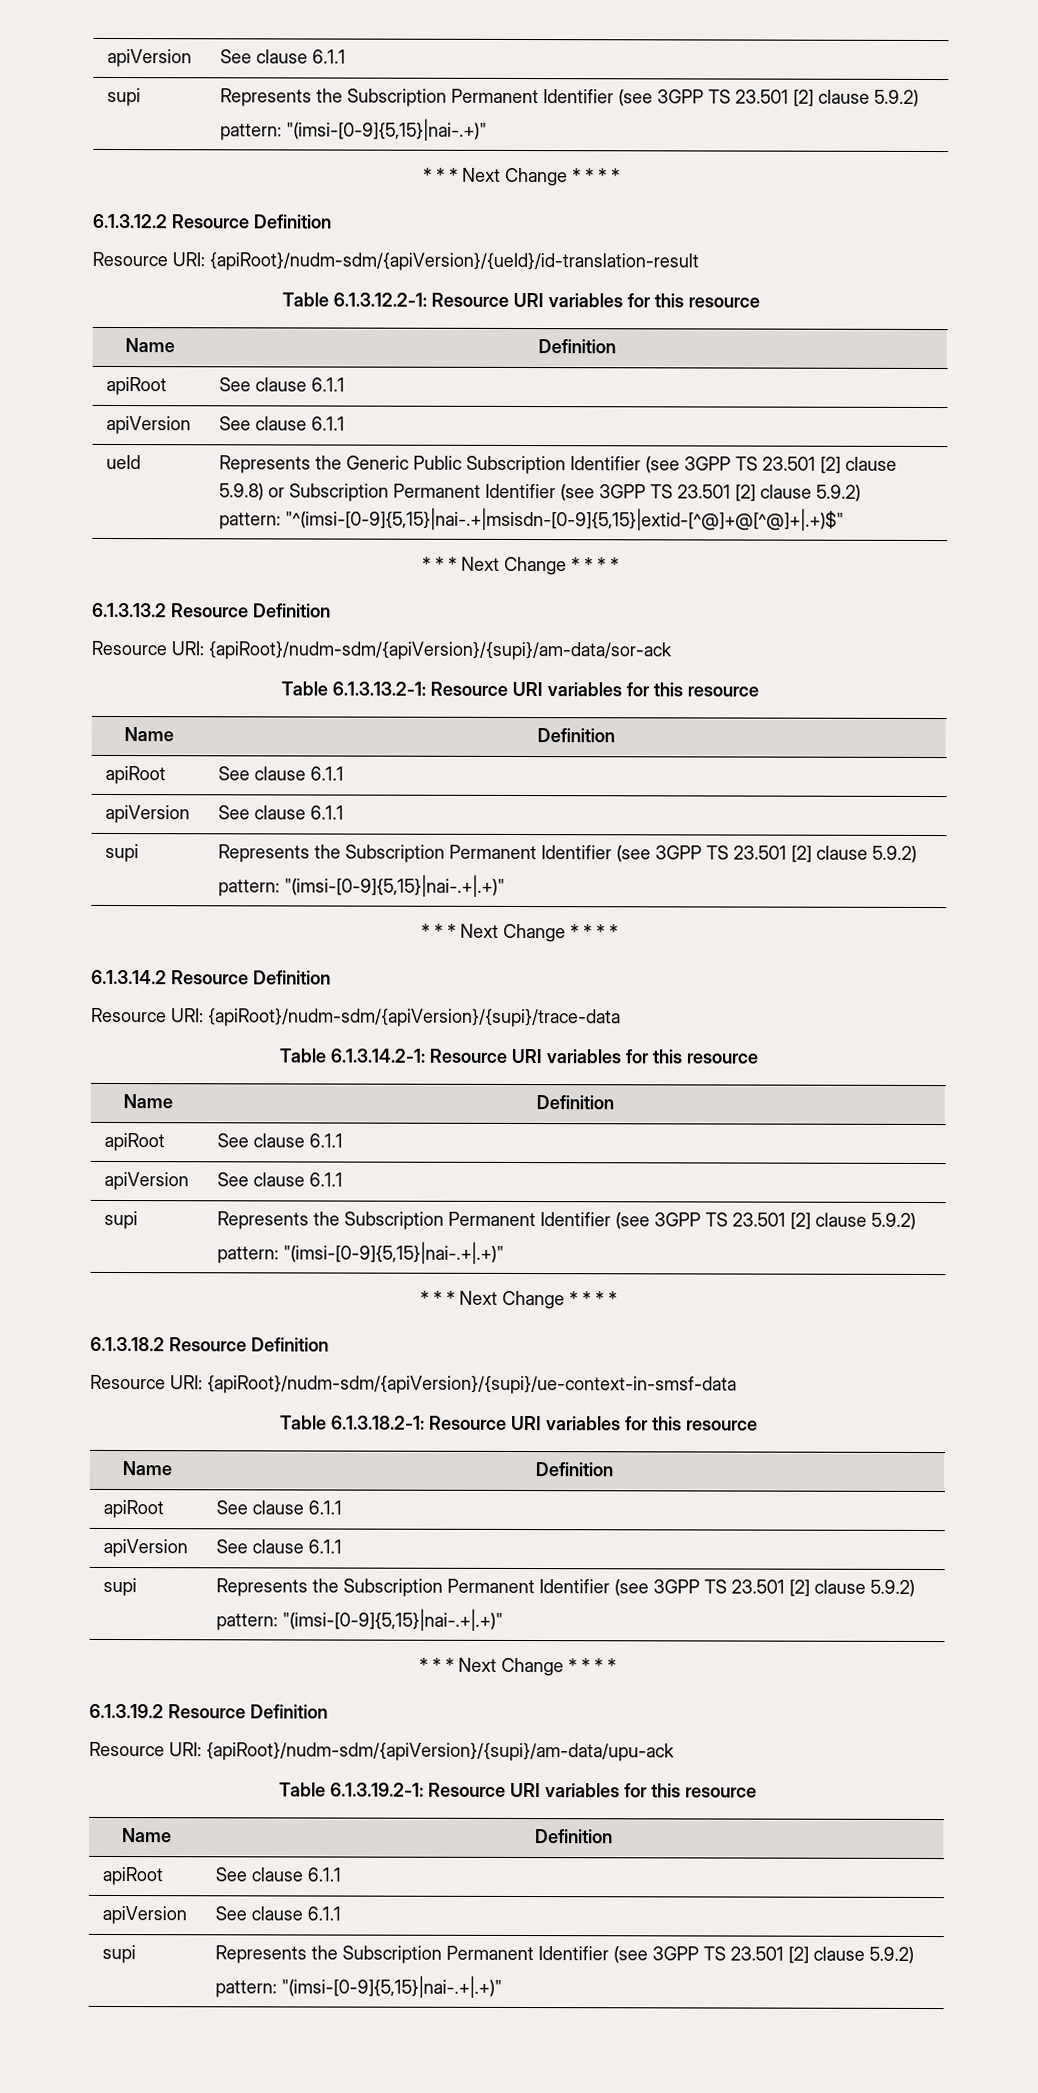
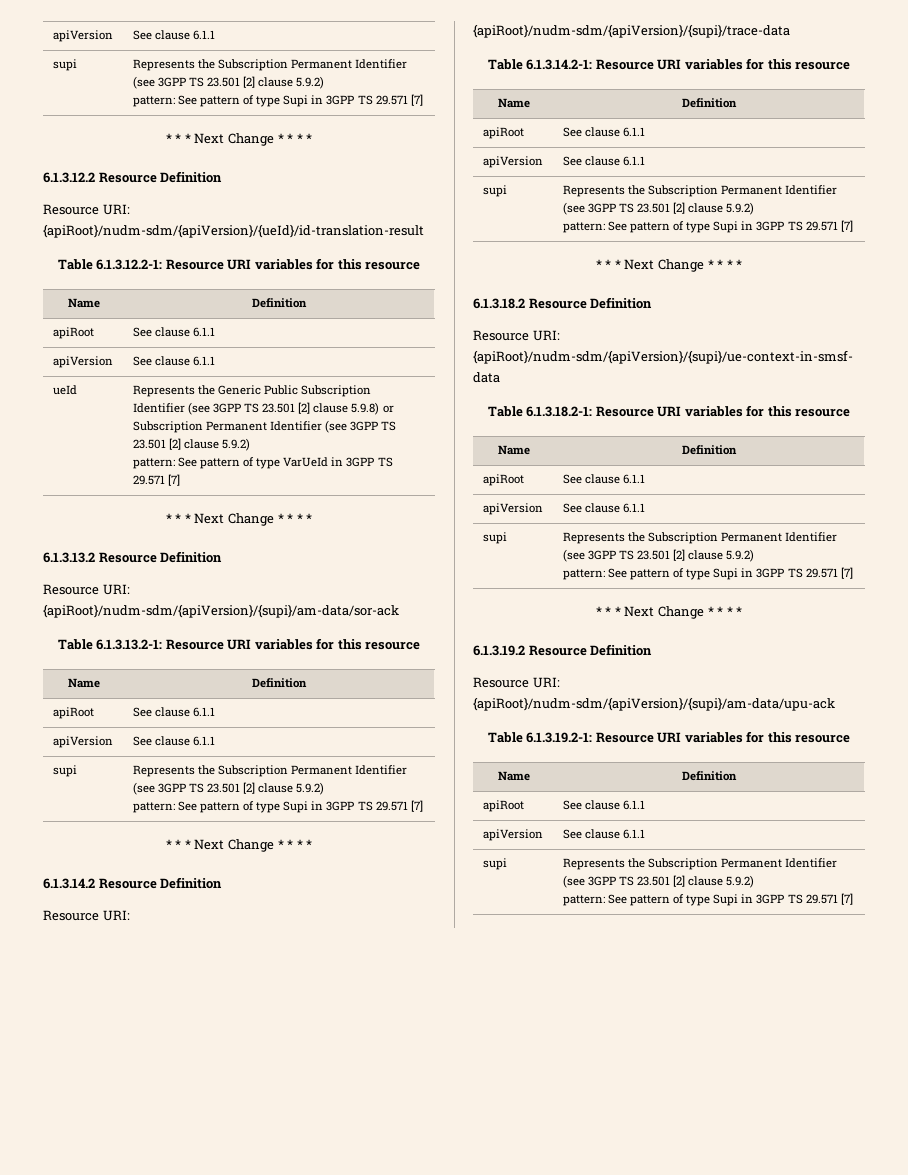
[286,118,488,141] "(imsi-[0-9]{5,15}|nai-.+)" -> [177,94,423,107] See pattern of type Supi in 3GPP TS 29.571 [7]
[285,507,845,531] "^(imsi-[0-9]{5,15}|nai-.+|msisdn-[0-9]{5,15}|extid-[^@]+@[^@]+|.+)$" -> [177,457,393,469] [132,474,180,486] See pattern of type VarUeId in 3GPP TS 29.571 [7]
[284,874,506,897] "(imsi-[0-9]{5,15}|nai-.+|.+)" -> [177,800,423,813] See pattern of type Supi in 3GPP TS 29.571 [7]
[283,1241,505,1264] "(imsi-[0-9]{5,15}|nai-.+|.+)" -> [607,220,853,233] See pattern of type Supi in 3GPP TS 29.571 [7]
[282,1608,504,1631] "(imsi-[0-9]{5,15}|nai-.+|.+)" -> [607,567,853,580] See pattern of type Supi in 3GPP TS 29.571 [7]
[281,1975,503,1998] "(imsi-[0-9]{5,15}|nai-.+|.+)" -> [607,893,853,906] See pattern of type Supi in 3GPP TS 29.571 [7]

